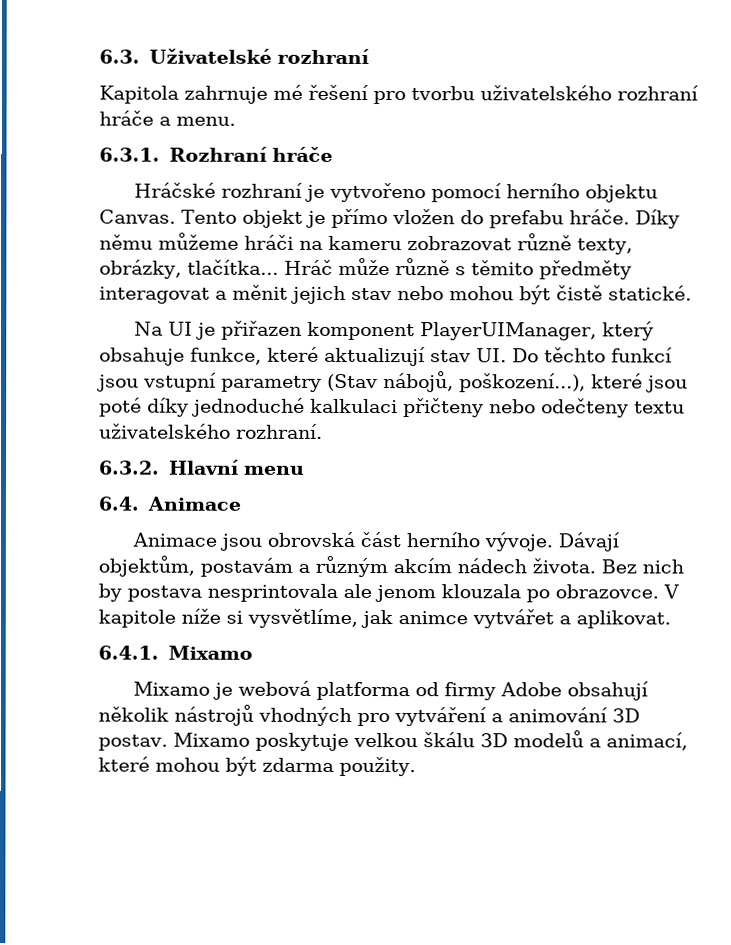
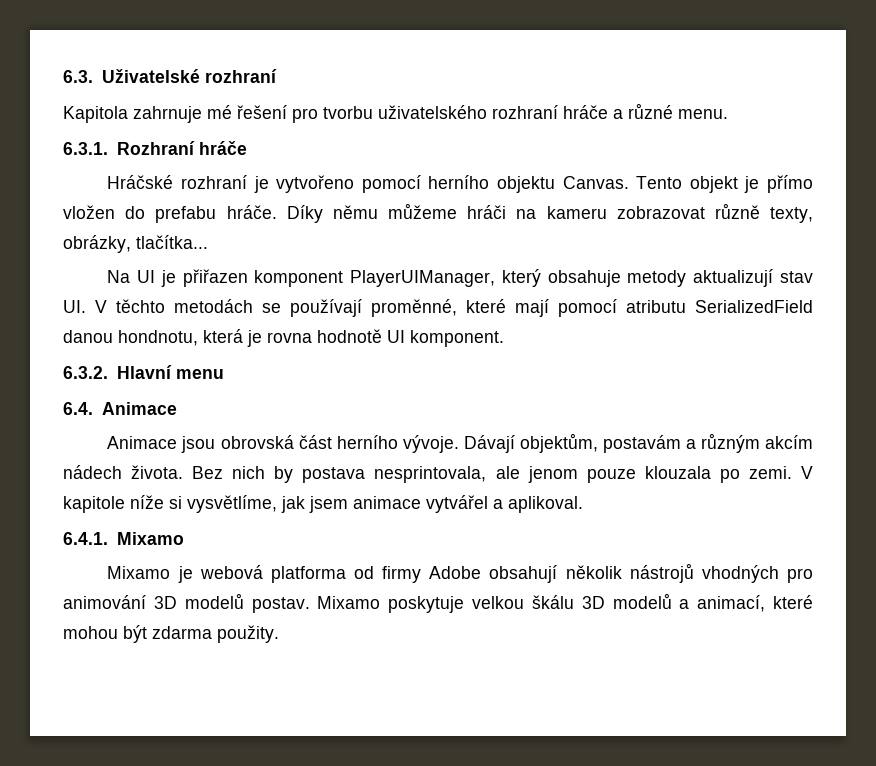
(171, 121) none -> [628,103,673,119] různé
[283,257,632,280] [99,284,692,305] Hráč může různě s těmito předměty interagovat a měnit jejich stav nebo mohou být čistě statické. -> (208, 242) none
[190,346,319,365] funkce, které -> [627,270,687,287] metody
[512,347,673,363] [97,371,688,393] [99,397,685,418] [99,423,323,439] Do těchto funkcí jsou vstupní parametry (Stav nábojů, poškození...), které jsou poté díky jednoduché kalkulaci přičteny nebo odečteny textu uživatelského rozhraní. -> [95,299,813,317] [63,329,504,347] V těchto metodách se používají proměnné, které mají pomocí atributu SerializedField danou hondnotu, která je rovna hodnotě UI komponent.
[207,583,338,602] nesprintovala -> [374,466,487,483] nesprintovala,
(436, 594) none -> [586,469,636,483] pouze
[555,584,659,599] obrazovce. -> [748,466,792,479] zemi.
[398,609,671,629] animce vytvářet a aplikovat. -> [309,495,583,513] jsem animace vytvářel a aplikoval.
[394,707,503,727] vytváření a -> (813, 575) none
(640, 715) none -> [184,593,244,609] modelů

